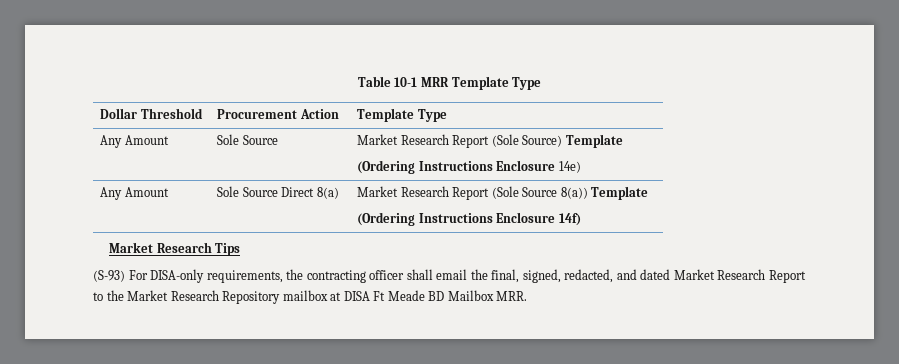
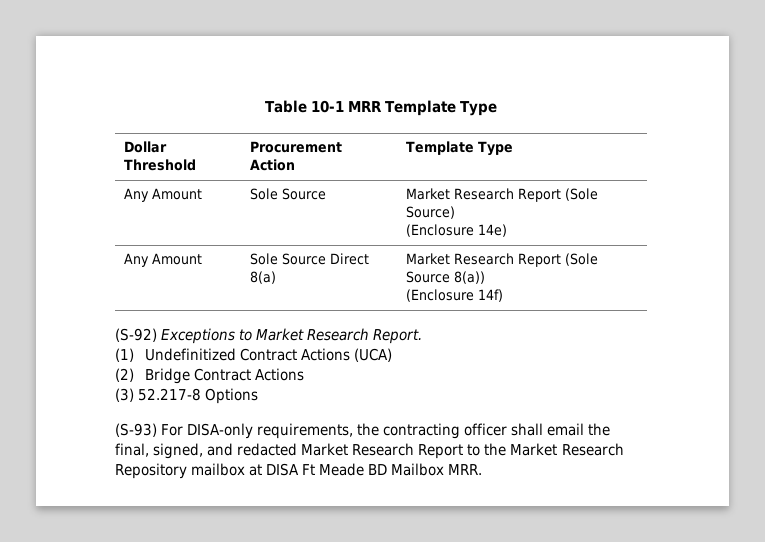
[565,134,623,148] [357,160,556,174] Template // (Ordering Instructions Enclosure -> [405,224,474,237] // (Enclosure
[591,186,649,200] [357,212,581,226] [109,242,241,256] Template // (Ordering Instructions Enclosure 14f) // Market Research Tips -> [405,289,503,302] [115,328,423,344] [115,348,393,362] [115,368,305,384] [115,388,259,404] // (Enclosure 14f) // (S-92) Exceptions to Market Research Report. // (1) Undefinitized Contract Actions (UCA) // (2) Bridge Contract Actions // (3) 52.217-8 Options
[564,269,671,283] redacted, and dated -> [207,443,298,456] and redacted

